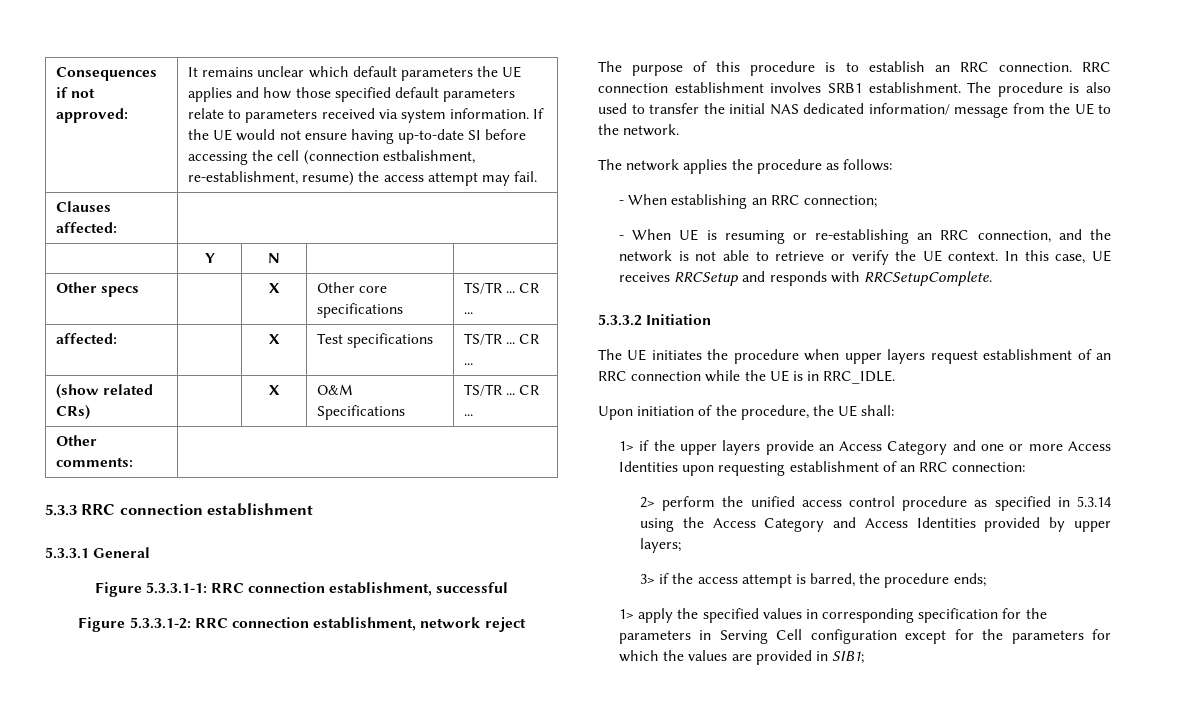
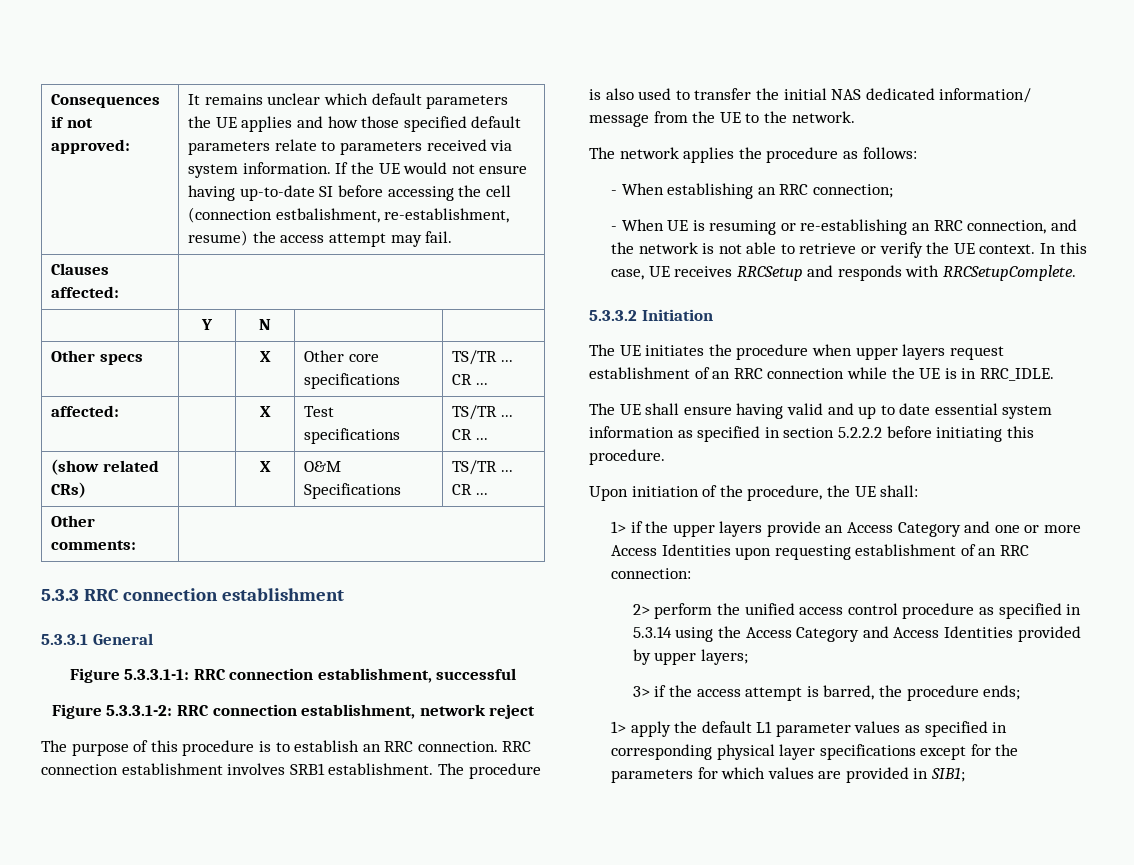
(896, 377) none -> [589,403,1053,419] [589,426,1034,442] [589,449,665,465] // The UE shall ensure having valid and up to date essential system information as specified in section 5.2.2.2 before initiating this procedure.
[702,608,1047,623] [619,629,897,644] specified values in corresponding specification for the parameters in Serving Cell configuration -> [701,721,1008,737] [610,744,916,760] default L1 parameter values as specified in corresponding physical layer specifications
[663,650,685,661] the -> (766, 773) none

